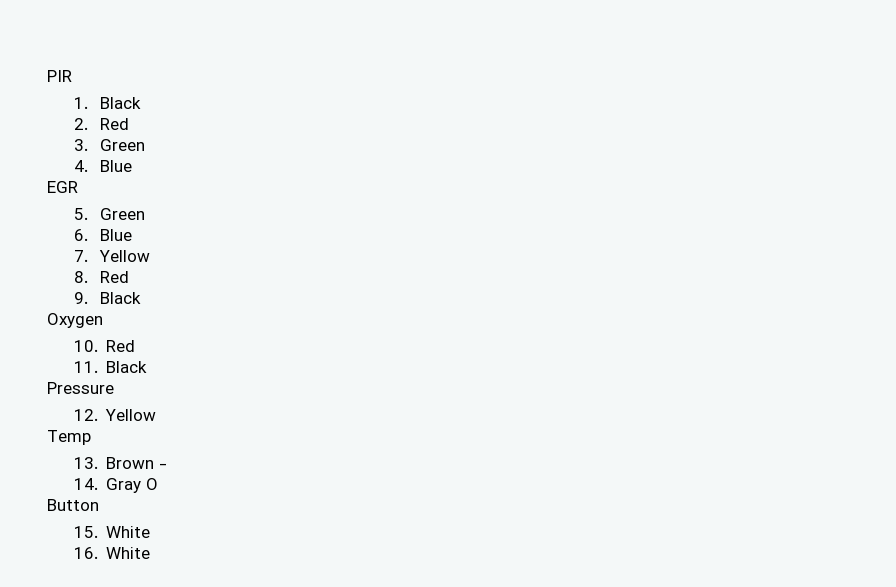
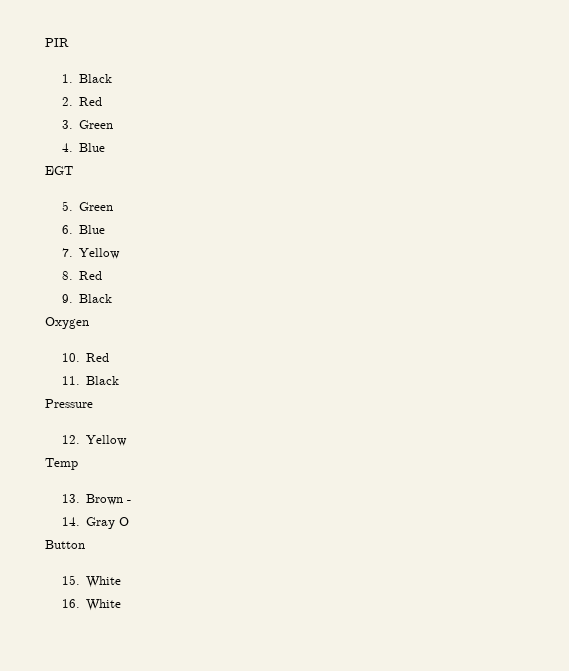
[47,181,78,193] EGR -> [45,166,73,175] EGT

